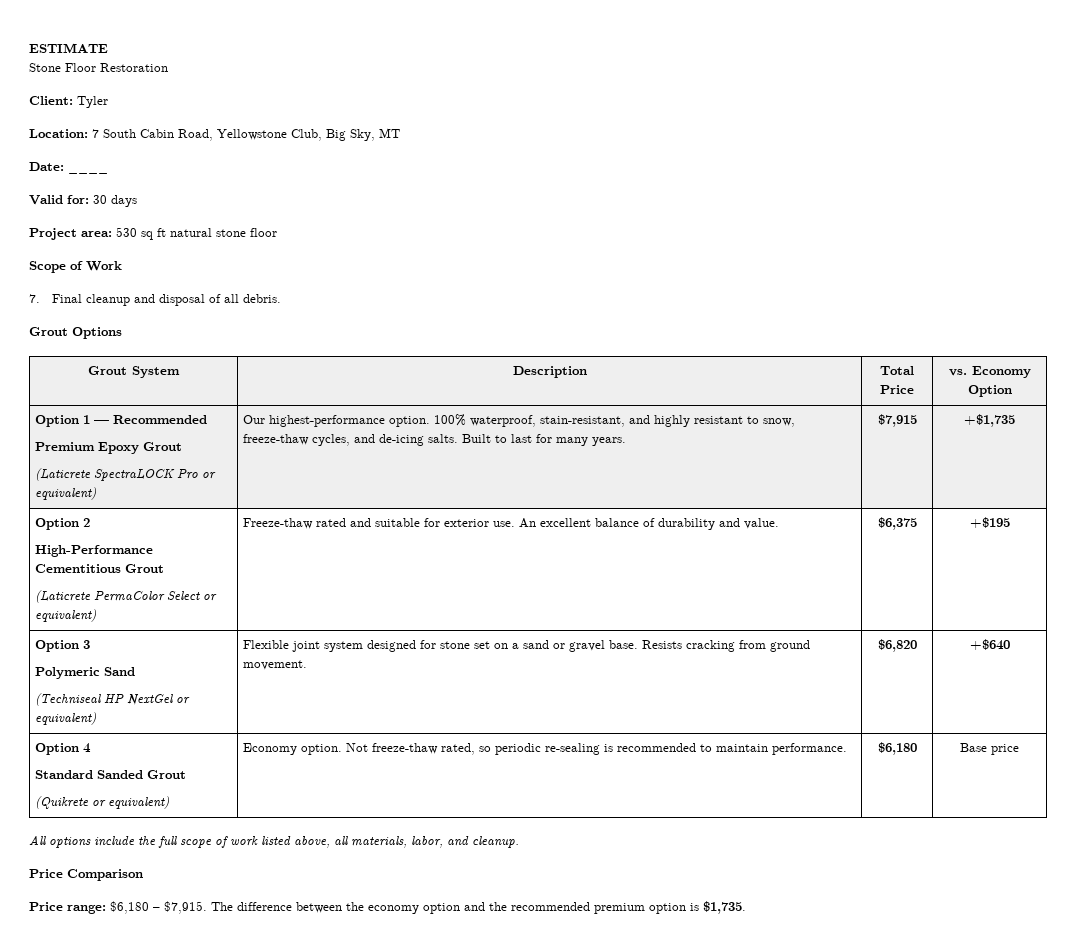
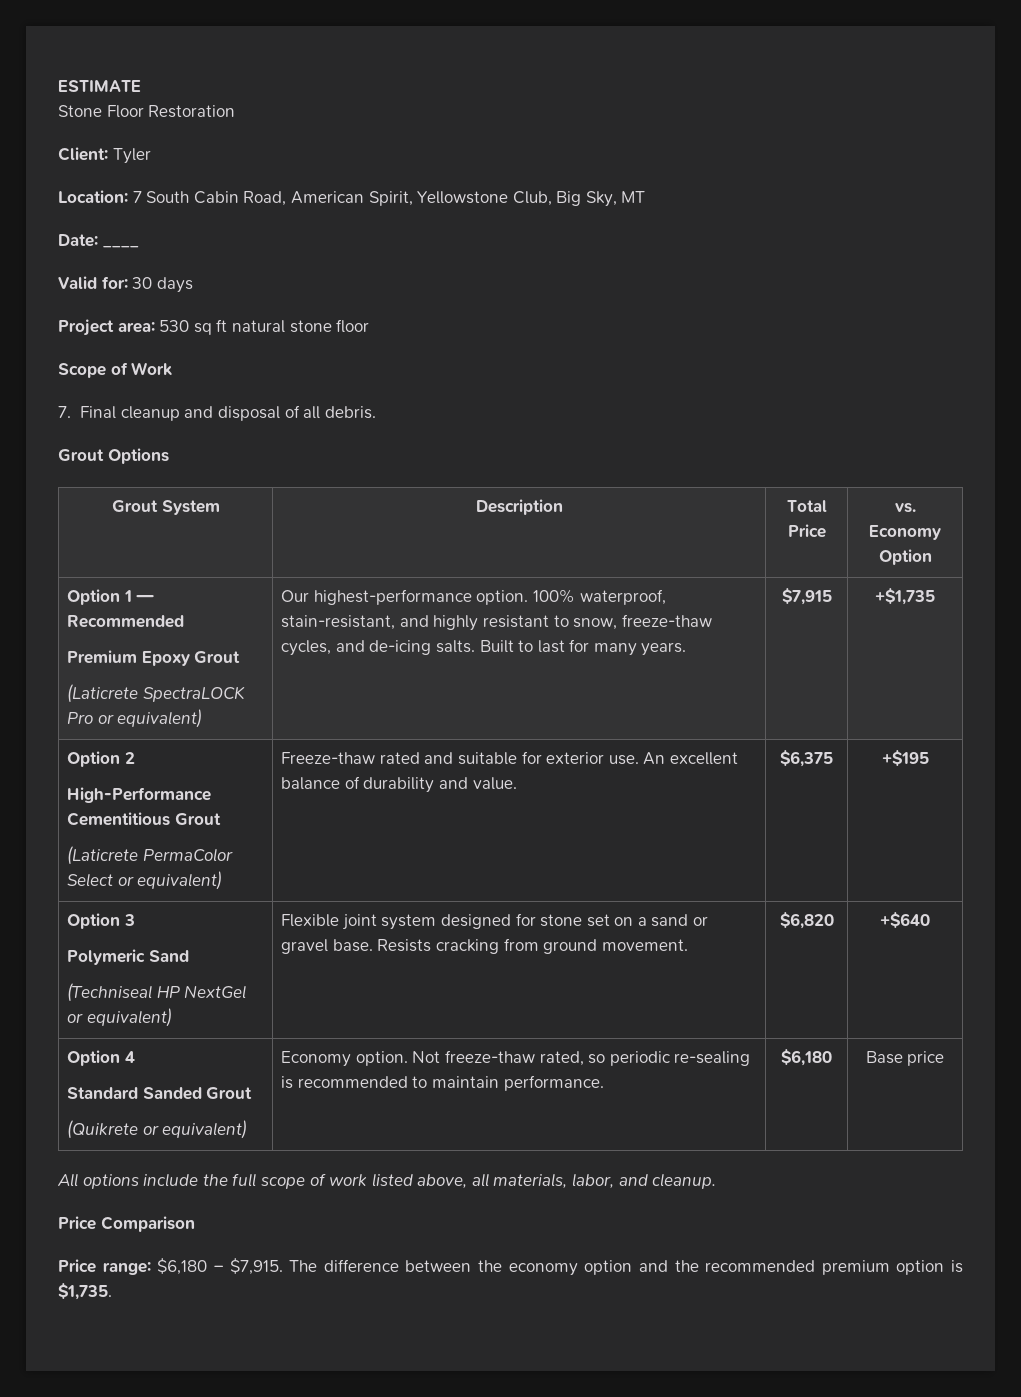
(213, 135) none -> [290,191,413,206] American Spirit,

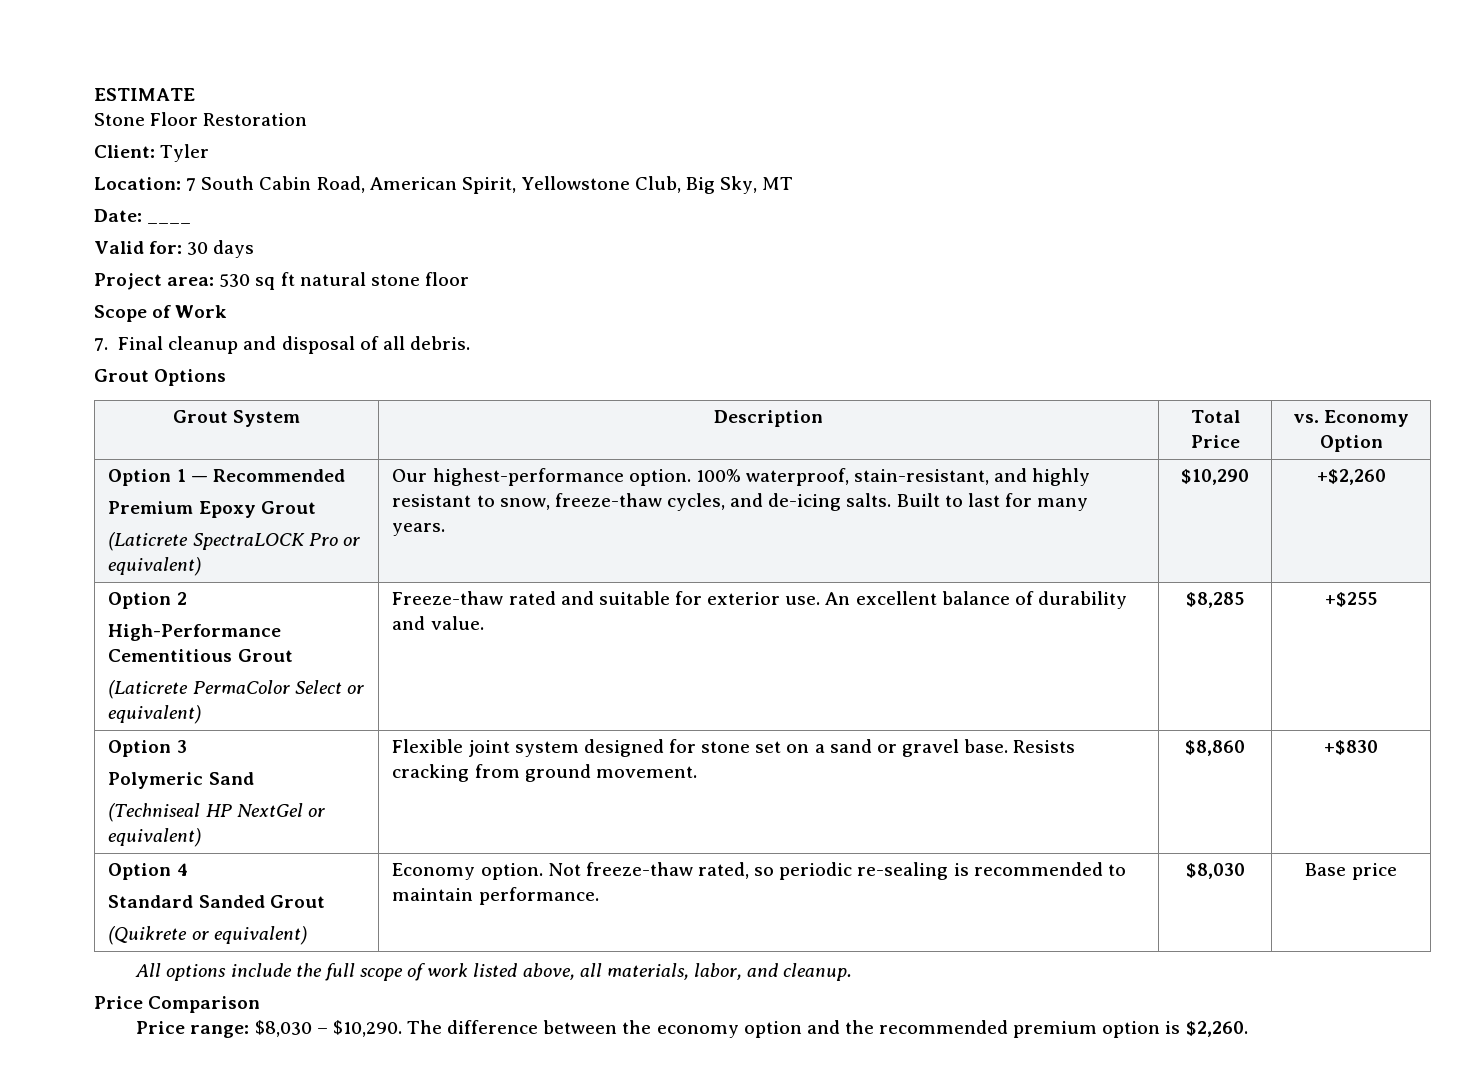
[781,588,832,605] [875,588,935,605] $7,915 | +$1,735 -> [1181,469,1249,485] [1316,469,1386,485] $10,290 | +$2,260
[780,750,833,767] [881,750,929,766] $6,375 | +$195 -> [1186,592,1244,608] [1325,592,1377,607] $8,285 | +$255
[779,912,834,929] [880,912,930,928] $6,820 | +$640 -> [1185,740,1245,756] [1324,740,1378,755] $8,860 | +$830
[781,1049,832,1066] $6,180 -> [1185,863,1245,879] $8,030
[157,1258,283,1275] $6,180 – $7,915. -> [254,1020,402,1037] $8,030 – $10,290.
[58,1283,112,1300] $1,735. -> [1185,1021,1248,1037] $2,260.

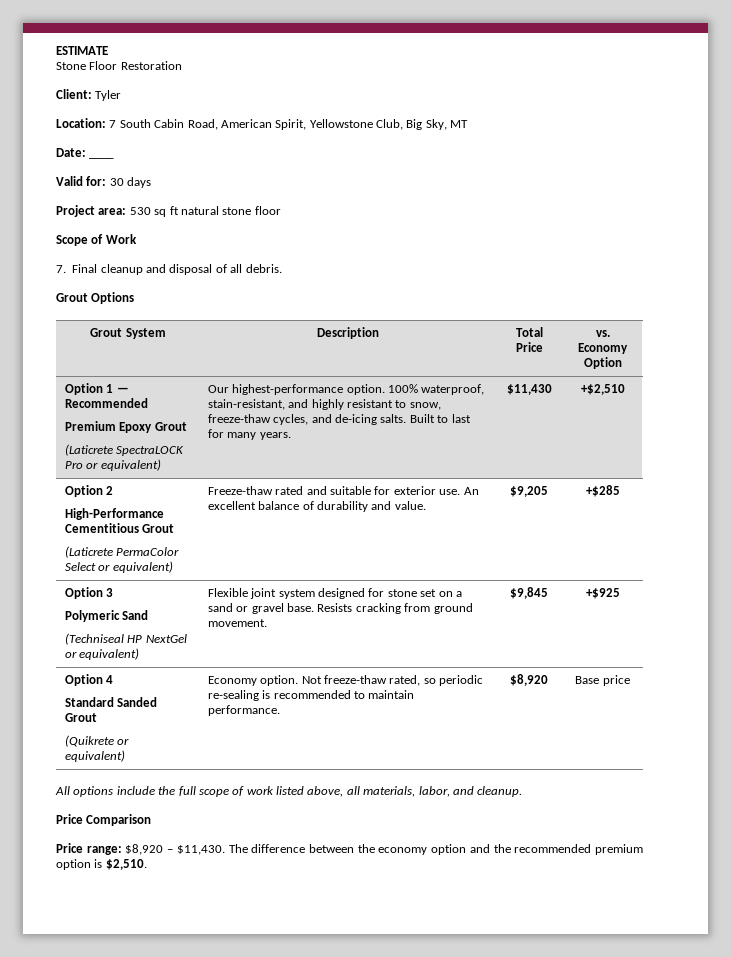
[1181,469,1249,485] [1316,469,1386,485] $10,290 | +$2,260 -> [506,384,552,395] [580,384,625,395] $11,430 | +$2,510
[1186,592,1244,608] [1325,592,1377,607] $8,285 | +$255 -> [510,486,548,497] [585,485,620,497] $9,205 | +$285
[1185,740,1245,756] [1324,740,1378,755] $8,860 | +$830 -> [510,587,548,599] [585,588,620,599] $9,845 | +$925
[1185,863,1245,879] $8,030 -> [510,674,548,686] $8,920
[254,1020,402,1037] $8,030 – $10,290. -> [125,844,225,855] $8,920 – $11,430.
[1185,1021,1248,1037] $2,260. -> [105,859,147,870] $2,510.

